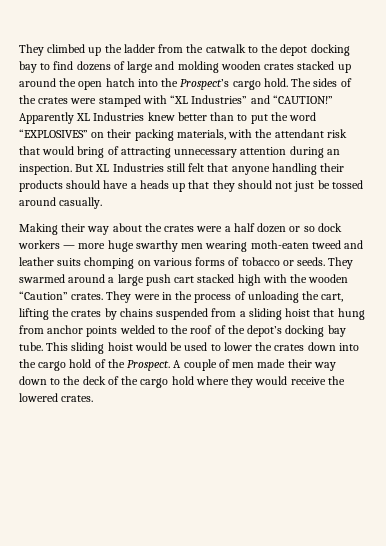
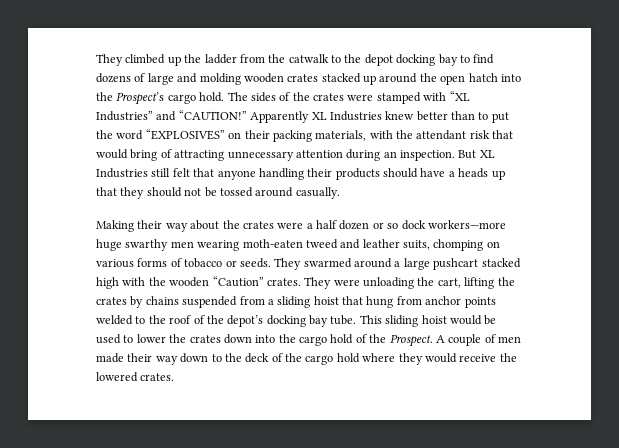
[294,181,315,192] just -> (202, 192) none
[18,240,106,249] workers — more -> [427,220,506,229] workers—more
[57,258,82,266] suits -> [403,240,430,250] suits,
[145,274,195,286] push cart -> [433,258,479,270] pushcart
[161,291,246,303] in the process of -> (360, 282) none

